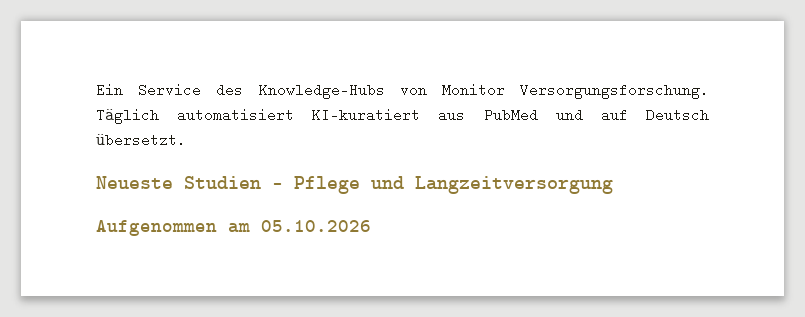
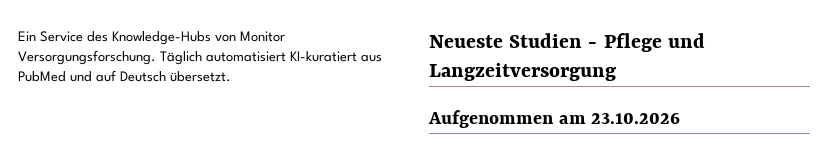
[261,220,371,232] 05.10.2026 -> [591,113,681,124] 23.10.2026

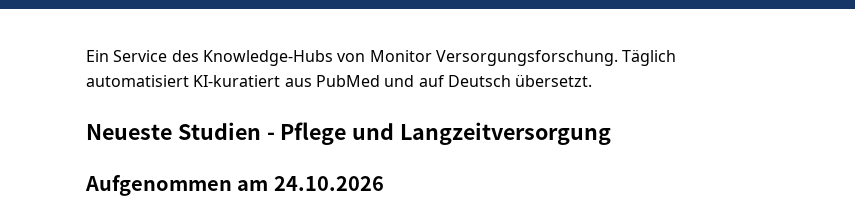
[591,113,681,124] 23.10.2026 -> [273,176,384,191] 24.10.2026

